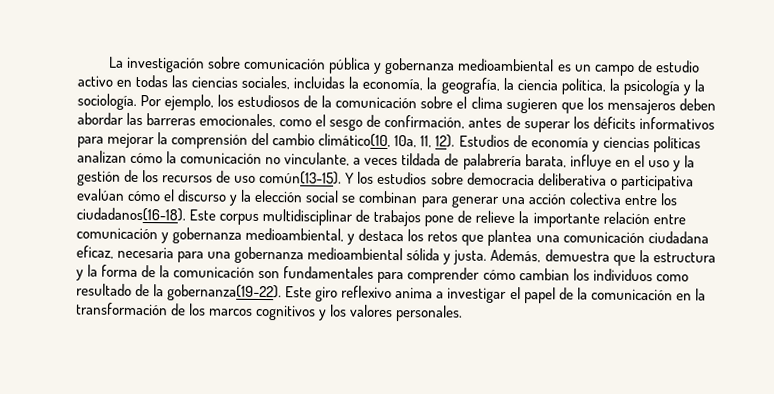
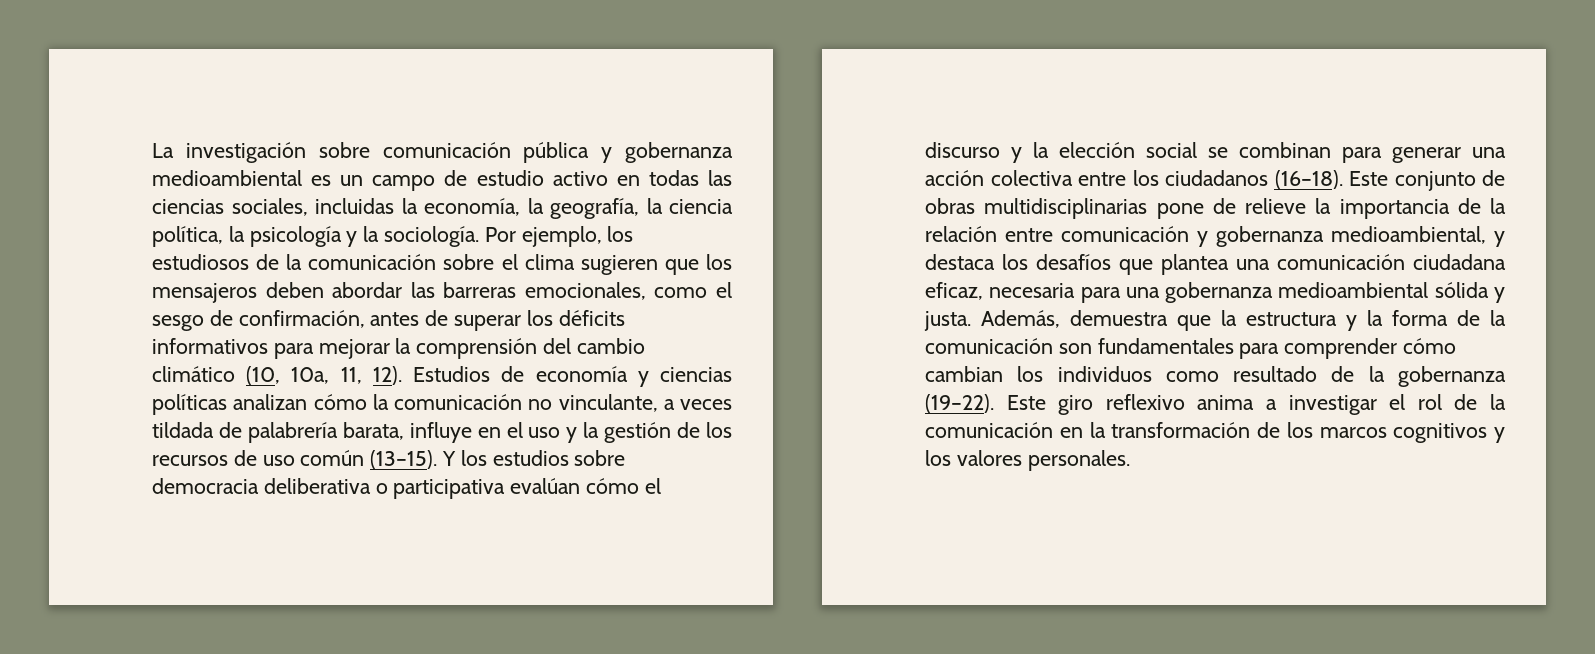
[318,133,392,148] climático(10, -> [152,366,281,385] climático (10,
[259,170,343,185] común(13-15). -> [300,450,438,469] común (13–15).
[76,207,422,227] ciudadanos(16-18). Este corpus multidisciplinar de trabajos -> [1165,170,1505,191] [925,198,1148,219] ciudadanos (16–18). Este conjunto de obras multidisciplinarias
[532,212,600,228] importante -> [1339,198,1506,219] importancia de la
[427,231,459,242] retos -> [1036,254,1111,270] desafíos
[167,284,283,302] gobernanza(19-22). -> [1398,366,1506,387] [925,394,994,413] gobernanza (19–22).
[523,287,556,304] papel -> [1417,394,1442,410] rol

